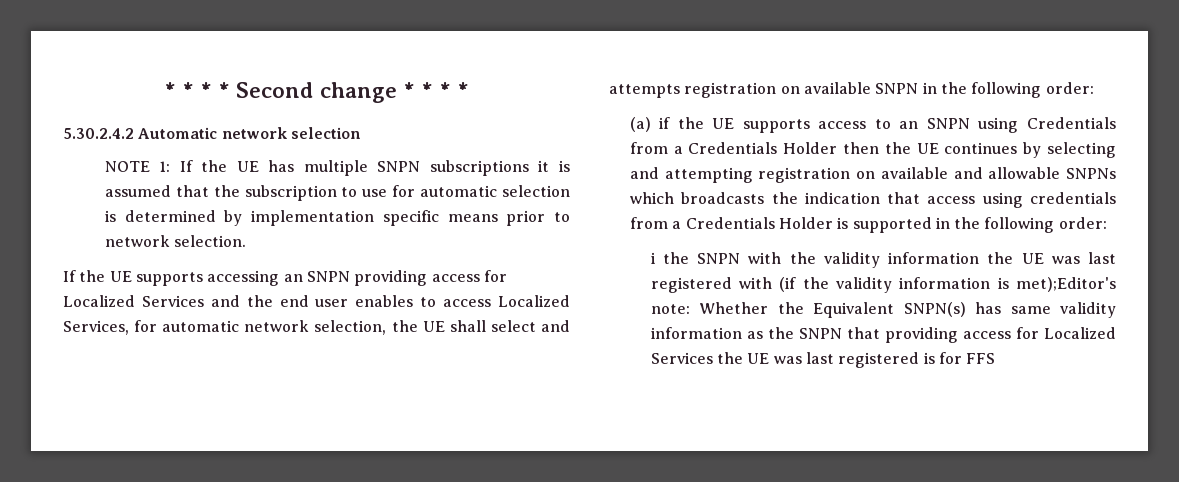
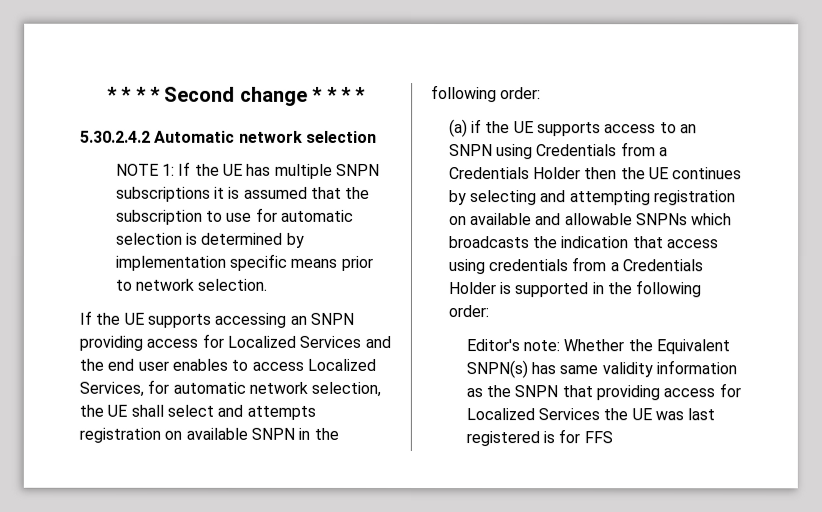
[650,252,1116,268] [650,277,1116,293] i the SNPN with the validity information the UE was last registered with (if the validity information is met);Editor's -> [465,339,520,352] Editor's

